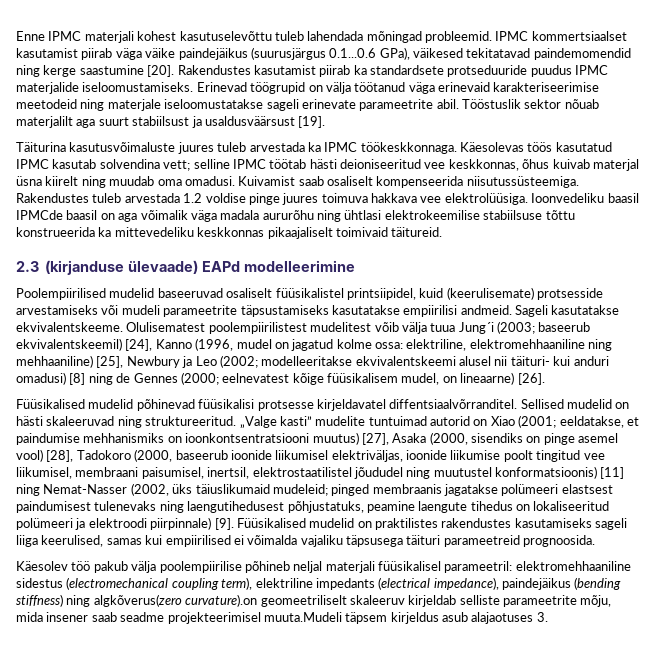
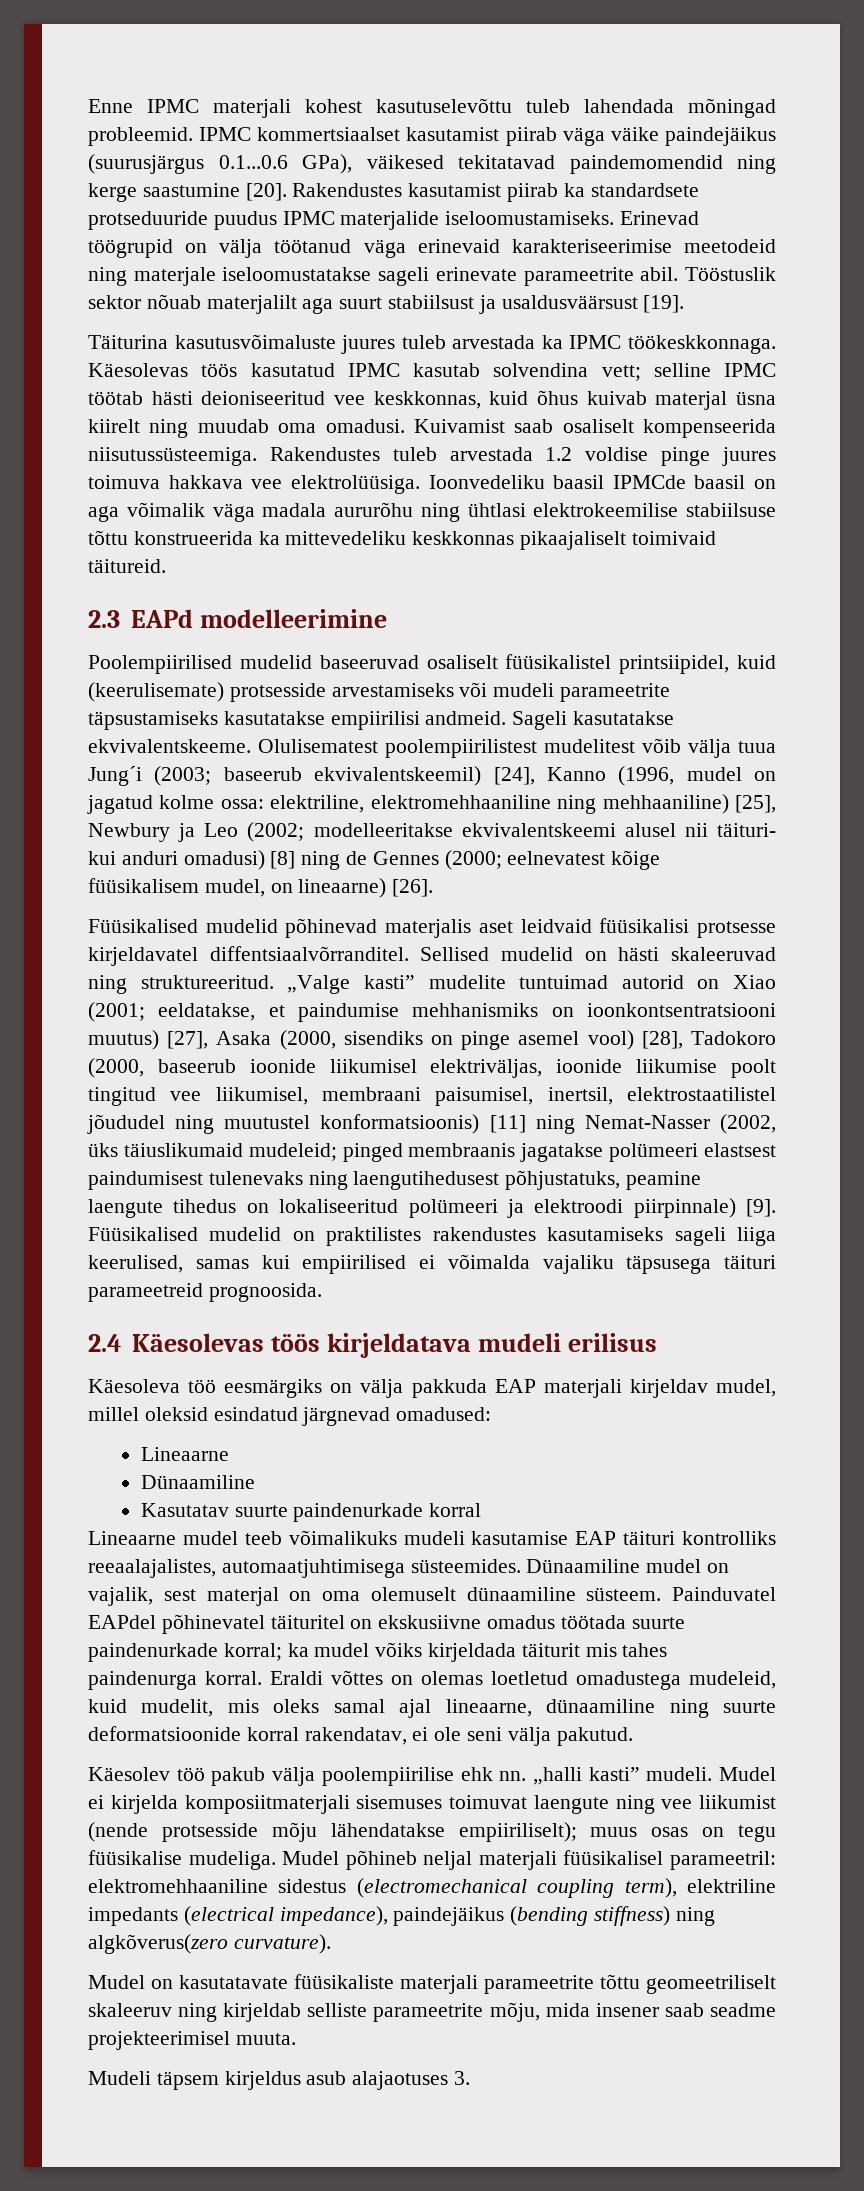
(519, 165) none -> [489,391,529,405] kuid
[45,260,199,275] (kirjanduse ülevaade) -> (120, 619) none
(195, 405) none -> [385,919,592,938] materjalis aset leidvaid
(596, 541) none -> [88,1333,657,1358] [88,1379,776,1398] [88,1407,492,1426] [140,1447,229,1461] [140,1475,255,1489] [140,1503,482,1522] [88,1530,776,1545] [88,1559,730,1578] [88,1587,776,1606] [88,1614,685,1634] [88,1642,668,1662] [88,1670,776,1690] [88,1699,776,1718] [88,1726,633,1746] // 2.4 Käesolevas töös kirjeldatava mudeli erilisus // Käesoleva töö eesmärgiks on välja pakkuda EAP materjali kirjeldav mudel, millel oleksid esindatud järgnevad omadused: // Lineaarne // Dünaamiline // Kasutatav suurte paindenurkade korral // Lineaarne mudel teeb võimalikuks mudeli kasutamise EAP täituri kontrolliks reeaalajalistes, automaatjuhtimisega süsteemides. Dünaamiline mudel on vajalik, sest materjal on oma olemuselt dünaamiline süsteem. Painduvatel EAPdel põhinevatel täituritel on ekskusiivne omadus töötada suurte paindenurkade korral; ka mudel võiks kirjeldada täiturit mis tahes paindenurga korral. Eraldi võttes on olemas loetletud omadustega mudeleid, kuid mudelit, mis oleks samal ajal lineaarne, dünaamiline ning suurte deformatsioonide korral rakendatav, ei ole seni välja pakutud.
(242, 567) none -> [460,1767,777,1785] [88,1795,776,1814] [88,1822,776,1842] [88,1850,340,1870] ehk nn. „halli kasti” mudeli. Mudel ei kirjelda komposiitmaterjali sisemuses toimuvat laengute ning vee liikumist (nende protsesside mõju lähendatakse empiiriliselt); muus osas on tegu füüsikalise mudeliga. Mudel
[185,594,258,607] curvature).on -> [233,1934,331,1954] [88,1974,640,1994] curvature). // Mudel on kasutatavate füüsikaliste materjali parameetrite tõttu
(405, 600) none -> [178,2003,218,2022] ning
[263,612,342,622] muuta.Mudeli -> [235,2033,296,2045] [88,2071,151,2085] muuta. // Mudeli

